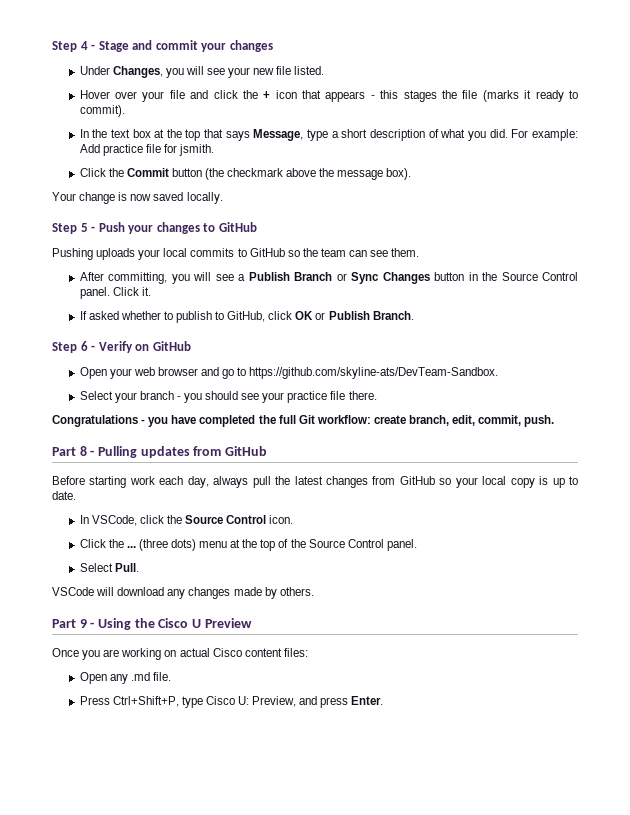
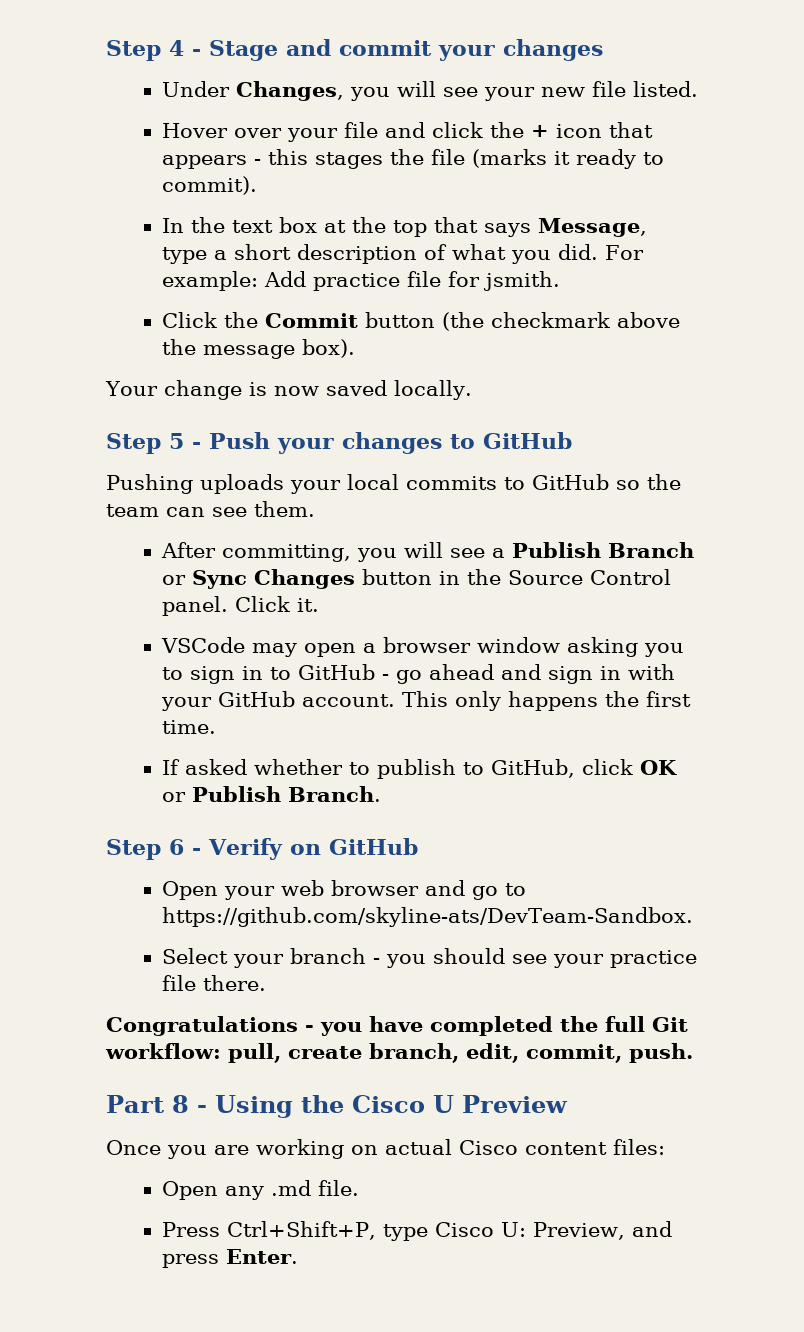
(151, 291) none -> [160,637,684,657] [161,664,675,684] [160,691,691,711] [161,720,216,734] // VSCode may open a browser window asking you to sign in to GitHub - go ahead and sign in with your GitHub account. This only happens the first time.
(371, 419) none -> [228,1043,281,1063] pull,
[97,446,267,458] [52,476,579,488] [52,491,76,500] [79,515,294,526] [79,539,417,551] [79,563,139,572] [52,587,314,599] [52,619,95,628] Pulling updates from GitHub // Before starting work each day, always pull the latest changes from GitHub so your local copy is up to date. // In VSCode, click the Source Control icon. // Click the ... (three dots) menu at the top of the Source Control panel. // Select Pull. // VSCode will download any changes made by others. // Part 9 - -> (207, 1109) none

